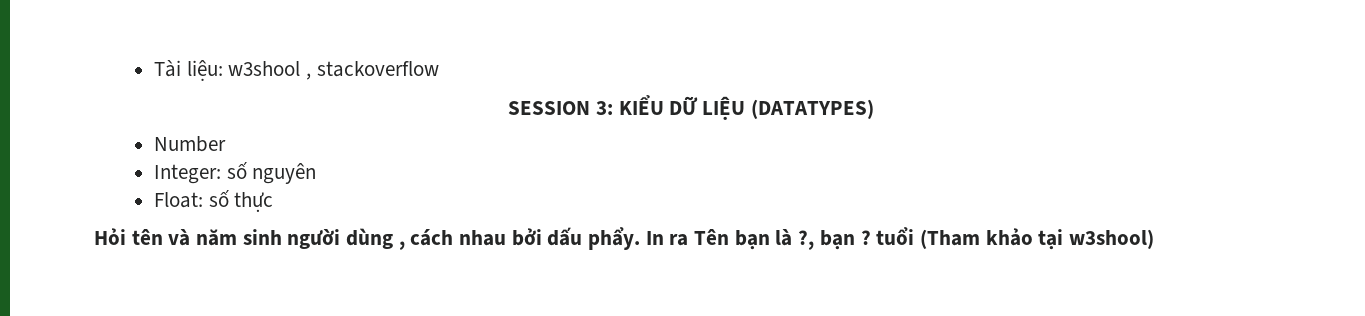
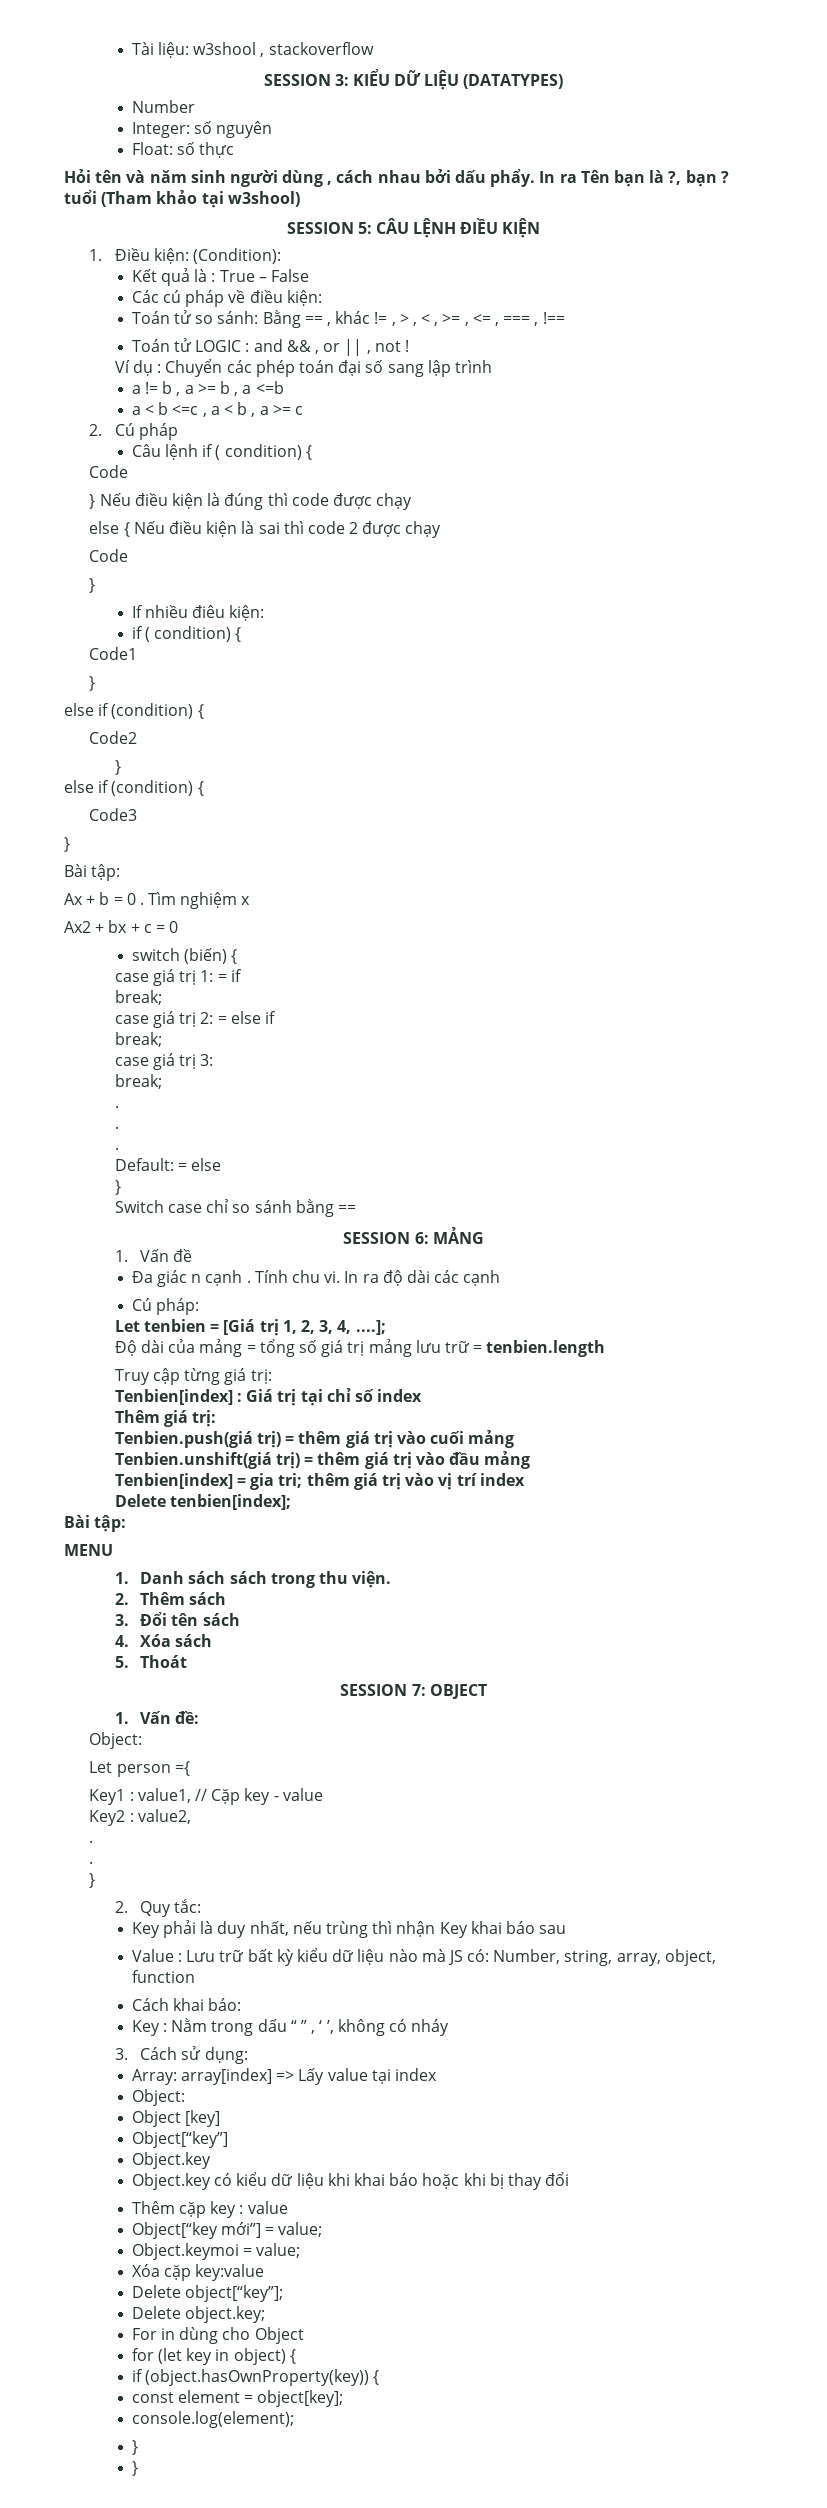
(1154, 239) none -> [286,218,541,238] [89,248,282,264] [131,268,310,286] [131,290,322,307] [131,310,565,328] [131,338,409,356] [114,359,492,377] [131,381,284,396] [131,402,303,417] [89,423,179,440] [131,444,312,460] [89,465,129,478] [89,493,413,510] [89,521,442,538] [89,549,129,562] [89,578,96,593] [131,605,265,621] [131,626,242,642] [89,647,138,660] [89,676,96,691] [64,703,204,719] [89,731,138,744] [114,760,121,775] [64,780,204,796] [89,808,138,821] [64,837,70,852] [64,864,121,881] [64,892,251,909] [64,920,179,933] [131,948,238,964] [114,969,242,986] [114,990,162,1005] [114,1011,276,1028] [114,1032,162,1047] [114,1053,214,1070] [114,1074,162,1089] [114,1105,119,1108] [114,1126,119,1129] [114,1147,119,1150] [114,1158,222,1171] [114,1180,121,1195] [114,1199,356,1217] [343,1227,484,1244] [114,1249,193,1262] [131,1270,501,1287] [131,1298,200,1315] [114,1319,386,1336] [114,1339,606,1357] [114,1368,272,1385] [114,1388,423,1406] [114,1410,217,1427] [114,1430,515,1448] [114,1451,531,1469] [114,1473,525,1490] [114,1494,292,1510] [64,1515,127,1532] [64,1544,113,1556] [114,1571,392,1588] [114,1592,227,1605] [114,1612,240,1626] [114,1634,213,1647] [114,1655,188,1668] [340,1684,487,1699] [114,1711,200,1724] [89,1732,143,1749] [89,1761,190,1777] [89,1788,323,1805] [89,1809,191,1826] [89,1840,94,1843] [89,1861,94,1864] [89,1873,96,1888] [114,1899,202,1917] [131,1920,567,1938] [131,1948,716,1966] [131,1970,195,1983] [131,1998,242,2011] [131,2018,450,2036] [114,2046,248,2064] [131,2068,438,2085] [131,2089,185,2106] [131,2110,221,2127] [131,2131,228,2148] [131,2152,211,2169] [131,2172,570,2190] [131,2201,288,2218] [131,2222,323,2239] [131,2243,301,2260] [131,2264,265,2281] [131,2285,284,2302] [131,2306,266,2323] [131,2327,304,2344] [131,2348,296,2365] [131,2369,380,2386] [131,2390,344,2407] [131,2411,294,2428] [131,2440,138,2455] [131,2461,138,2476] // SESSION 5: CÂU LỆNH ĐIỀU KIỆN // 1. Điều kiện: (Condition): // Kết quả là : True – False // Các cú pháp về điều kiện: // Toán tử so sánh: Bằng == , khác != , > , < , >= , <= , === , !== // Toán tử LOGIC : and && , or || , not ! // Ví dụ : Chuyển các phép toán đại số sang lập trình // a != b , a >= b , a <=b // a < b <=c , a < b , a >= c // 2. Cú pháp // Câu lệnh if ( condition) { // Code // } Nếu điều kiện là đúng thì code được chạy // else { Nếu điều kiện là sai thì code 2 được chạy // Code // } // If nhiều điêu kiện: // if ( condition) { // Code1 // } // else if (condition) { // Code2 // } // else if (condition) { // Code3 // } // Bài tập: // Ax + b = 0 . Tìm nghiệm x // Ax2 + bx + c = 0 // switch (biến) { // case giá trị 1: = if // break; // case giá trị 2: = else if // break; // case giá trị 3: // break; // . // . // . // Default: = else // } // Switch case chỉ so sánh bằng == // SESSION 6: MẢNG // 1. Vấn đề // Đa giác n cạnh . Tính chu vi. In ra độ dài các cạnh // Cú pháp: // Let tenbien = [Giá trị 1, 2, 3, 4, ....]; // Độ dài của mảng = tổng số giá trị mảng lưu trữ = tenbien.length // Truy cập từng giá trị: // Tenbien[index] : Giá trị tại chỉ số index // Thêm giá trị: // Tenbien.push(giá trị) = thêm giá trị vào cuối mảng // Tenbien.unshift(giá trị) = thêm giá trị vào đầu mảng // Tenbien[index] = gia tri; thêm giá trị vào vị trí index // Delete tenbien[index]; // Bài tập: // MENU // 1. Danh sách sách trong thu viện. // 2. Thêm sách // 3. Đổi tên sách // 4. Xóa sách // 5. Thoát // SESSION 7: OBJECT // 1. Vấn đề: // Object: // Let person ={ // Key1 : value1, // Cặp key - value // Key2 : value2, // . // . // } // 2. Quy tắc: // Key phải là duy nhất, nếu trùng thì nhận Key khai báo sau // Value : Lưu trữ bất kỳ kiểu dữ liệu nào mà JS có: Number, string, array, object, function // Cách khai báo: // Key : Nằm trong dấu “ ” , ‘ ’, không có nháy // 3. Cách sử dụng: // Array: array[index] => Lấy value tại index // Object: // Object [key] // Object[“key”] // Object.key // Object.key có kiểu dữ liệu khi khai báo hoặc khi bị thay đổi // Thêm cặp key : value // Object[“key mới”] = value; // Object.keymoi = value; // Xóa cặp key:value // Delete object[“key”]; // Delete object.key; // For in dùng cho Object // for (let key in object) { // if (object.hasOwnProperty(key)) { // const element = object[key]; // console.log(element); // } // }

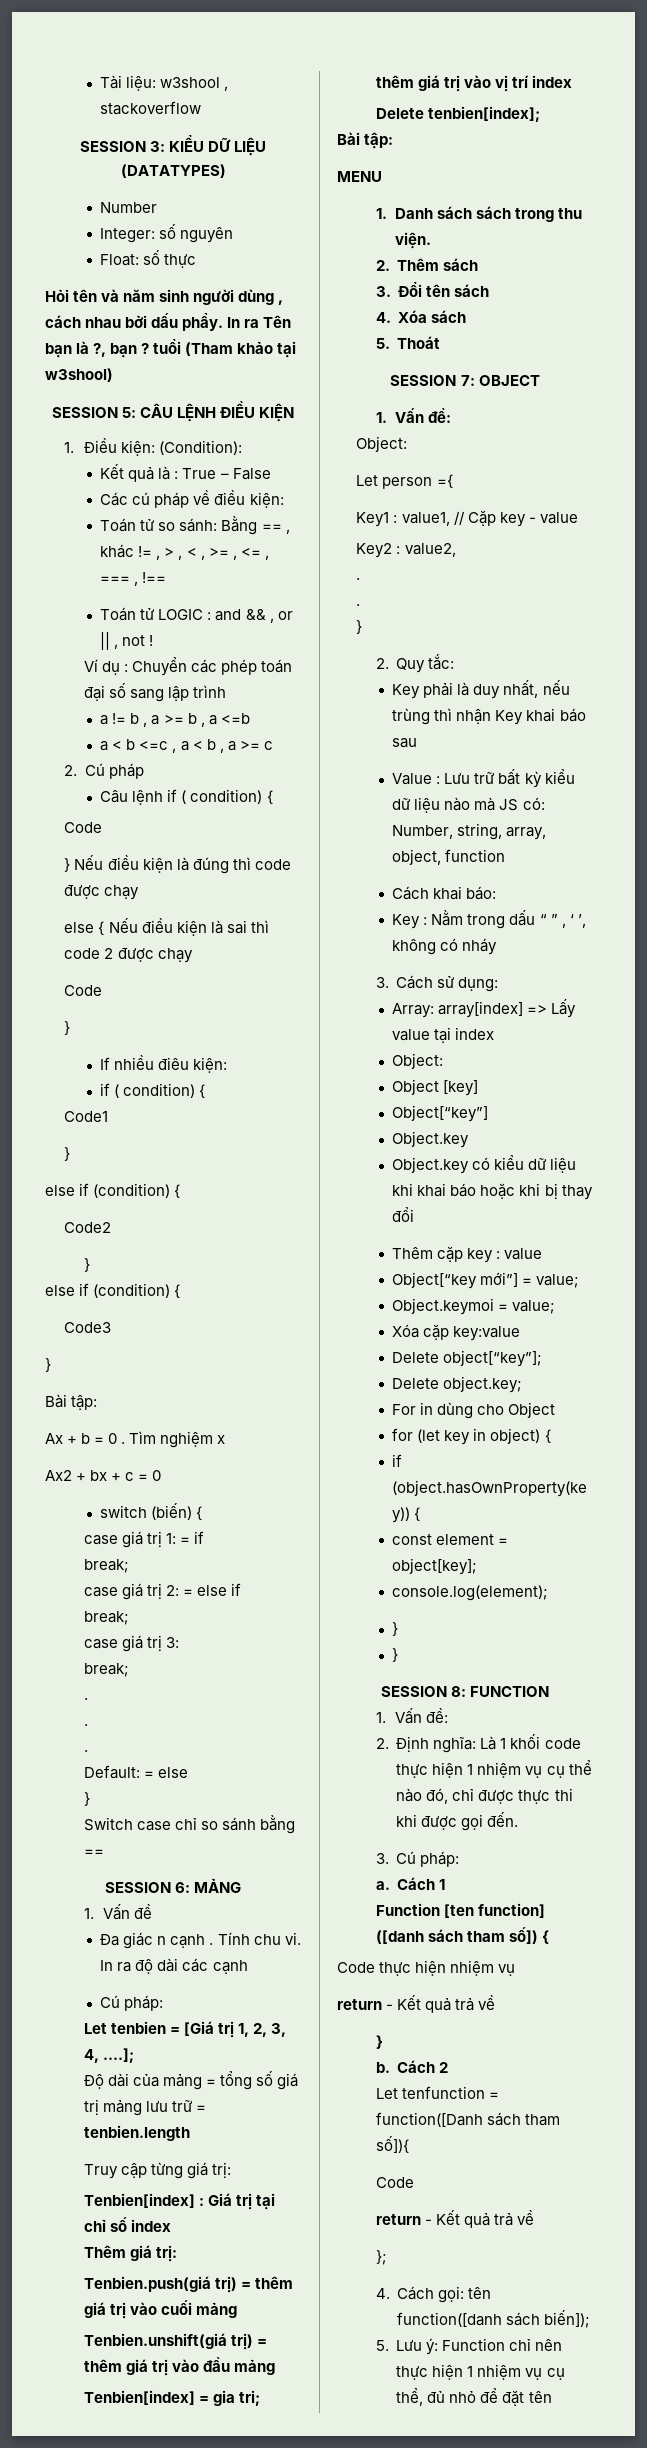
(138, 2468) none -> [380,1686,550,1697] [375,1708,449,1724] [375,1734,581,1753] [396,1760,592,1778] [396,1788,573,1804] [396,1812,519,1831] [375,1851,460,1867] [375,1877,446,1890] [375,1903,545,1918] [375,1927,549,1944] [337,1960,516,1976] [337,1995,496,2013] [375,2035,383,2049] [375,2060,449,2073] [375,2086,499,2099] [375,2112,560,2127] [375,2136,409,2153] [375,2177,414,2188] [375,2210,535,2228] [375,2250,387,2265] [375,2286,492,2303] [397,2310,591,2328] [375,2338,563,2355] [396,2364,565,2380] [396,2388,552,2407] // SESSION 8: FUNCTION // 1. Vấn đề: // 2. Định nghĩa: Là 1 khối code thực hiện 1 nhiệm vụ cụ thể nào đó, chỉ được thực thi khi được gọi đến. // 3. Cú pháp: // a. Cách 1 // Function [ten function] ([danh sách tham số]) { // Code thực hiện nhiệm vụ // return - Kết quả trả về // } // b. Cách 2 // Let tenfunction = function([Danh sách tham số]){ // Code // return - Kết quả trả về // }; // 4. Cách gọi: tên function([danh sách biến]); // 5. Lưu ý: Function chỉ nên thực hiện 1 nhiệm vụ cụ thể, đủ nhỏ để đặt tên

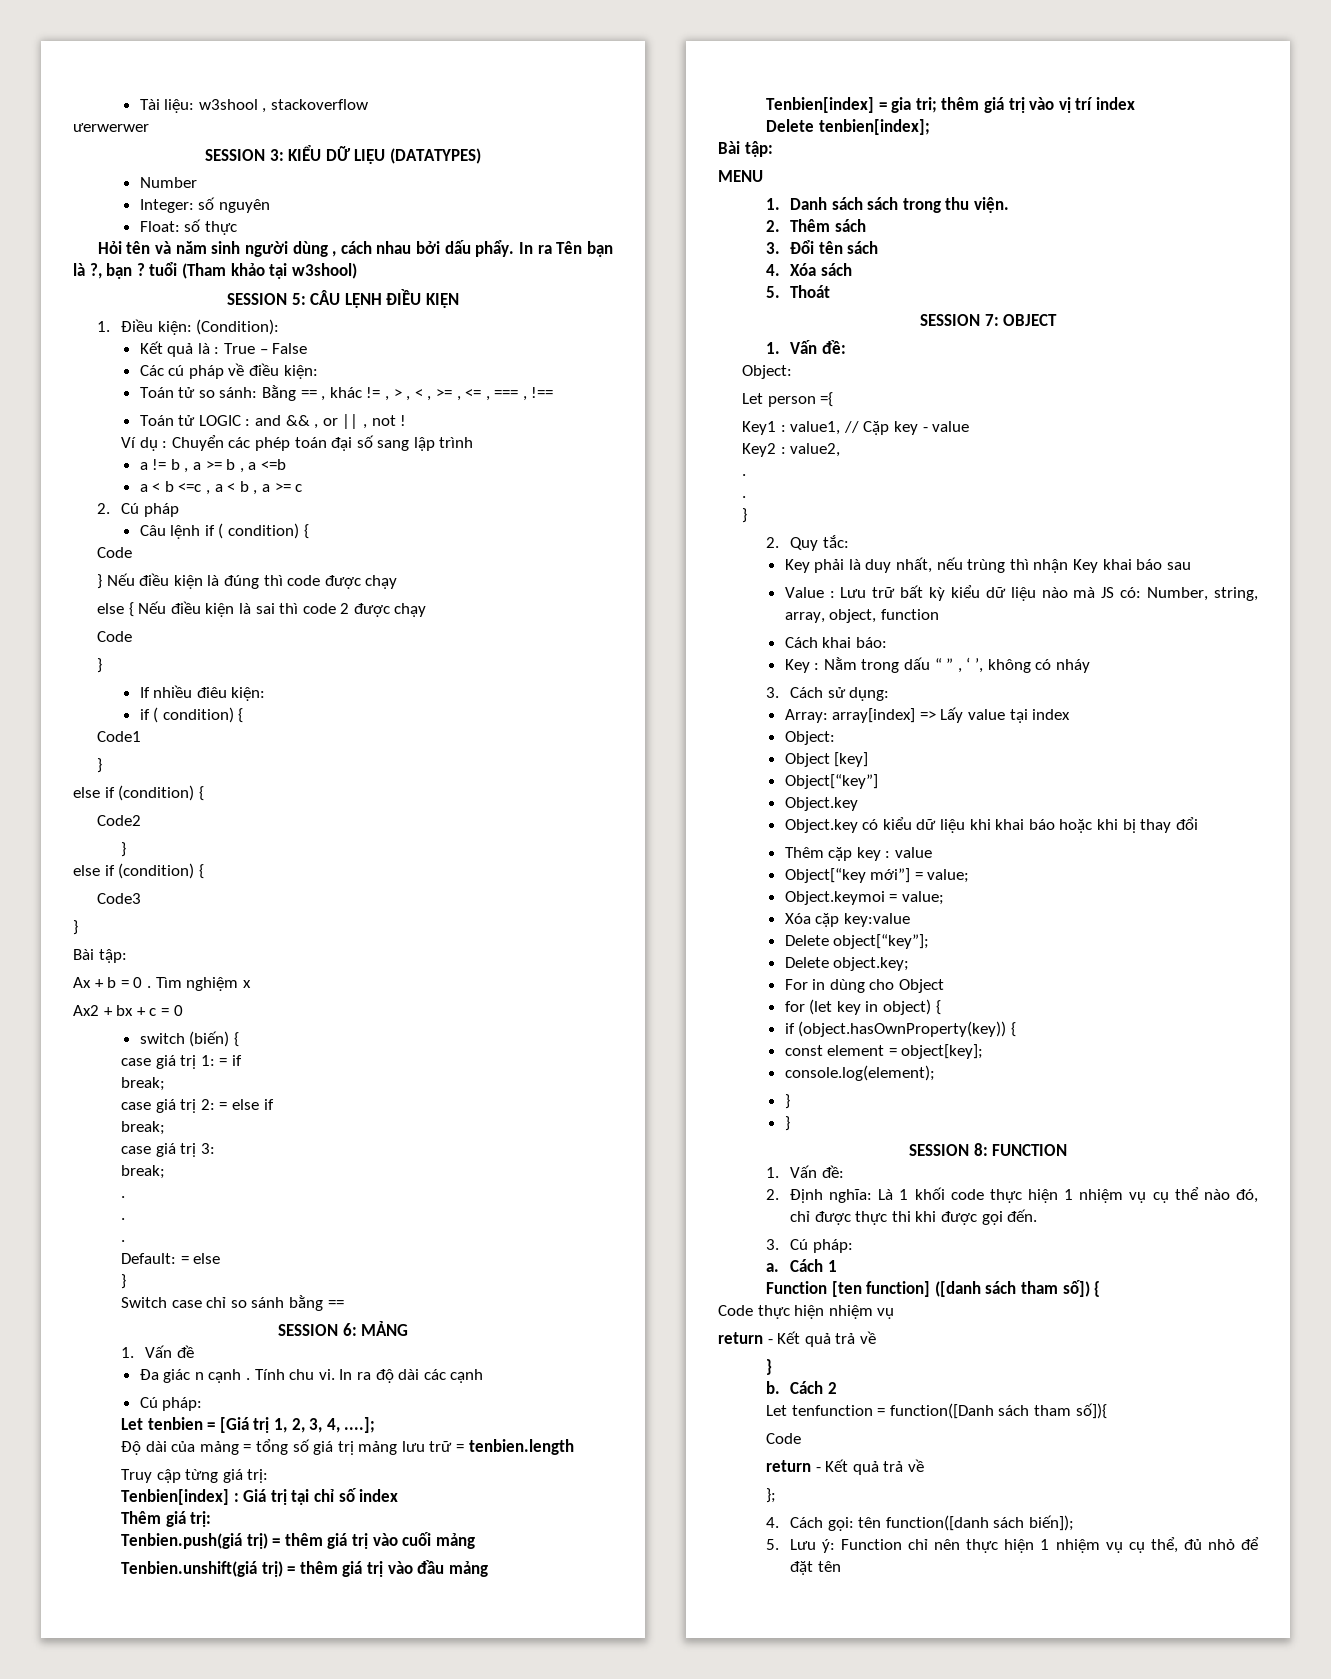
(202, 108) none -> [73,123,149,132] // ưerwerwer

